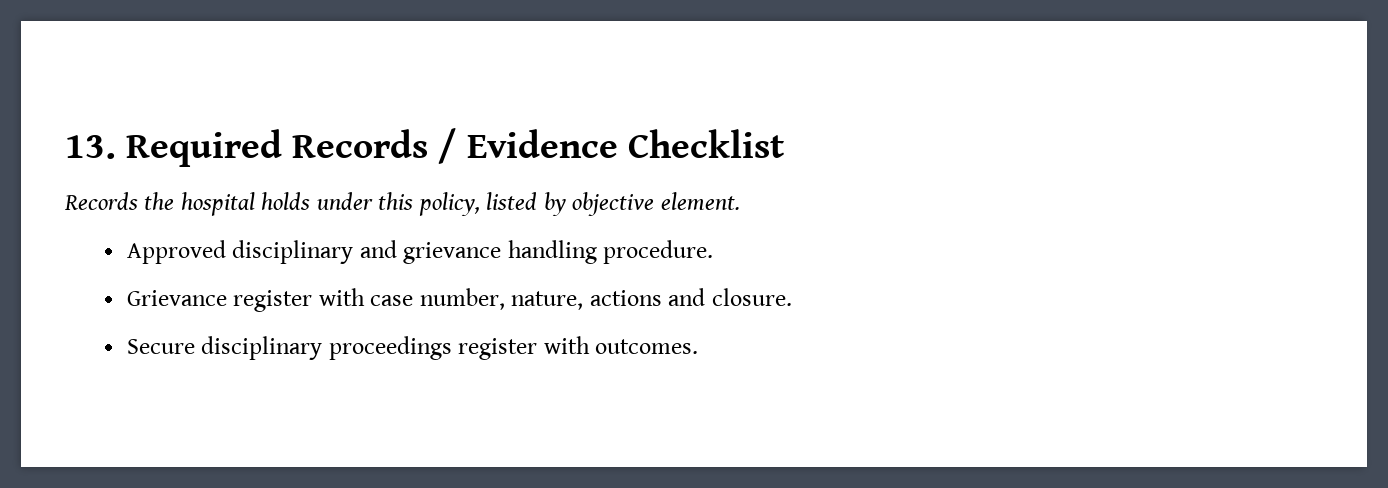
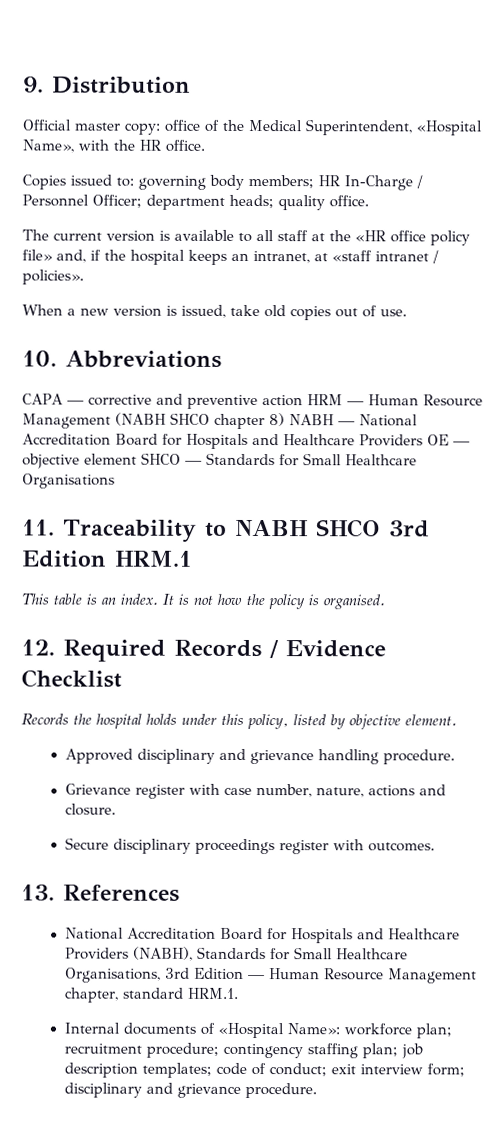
[65,135,116,159] 13. -> [23,76,191,94] [22,119,483,136] [22,139,205,153] [22,174,423,191] [22,194,369,211] [22,229,470,246] [22,249,439,265] [22,269,84,285] [22,304,407,321] [22,350,222,368] [22,393,483,410] [22,412,418,430] [22,433,470,449] [22,452,417,469] [22,473,115,489] [22,519,430,542] [21,550,193,568] [21,593,385,610] [21,639,55,656] 9. Distribution // Official master copy: office of the Medical Superintendent, «Hospital Name», with the HR office. // Copies issued to: governing body members; HR In-Charge / Personnel Officer; department heads; quality office. // The current version is available to all staff at the «HR office policy file» and, if the hospital keeps an intranet, at «staff intranet / policies». // When a new version is issued, take old copies out of use. // 10. Abbreviations // CAPA — corrective and preventive action HRM — Human Resource Management (NABH SHCO chapter 8) NABH — National Accreditation Board for Hospitals and Healthcare Providers OE — objective element SHCO — Standards for Small Healthcare Organisations // 11. Traceability to NABH SHCO 3rd Edition HRM.1 // This table is an index. It is not how the policy is organised. // 12.
(699, 346) none -> [21,884,180,902] [64,927,460,944] [64,946,408,961] [64,967,477,984] [64,987,239,1003] [63,1022,452,1039] [63,1042,423,1059] [63,1062,465,1078] [63,1082,317,1099] // 13. References // National Accreditation Board for Hospitals and Healthcare Providers (NABH), Standards for Small Healthcare Organisations, 3rd Edition — Human Resource Management chapter, standard HRM.1. // Internal documents of «Hospital Name»: workforce plan; recruitment procedure; contingency staffing plan; job description templates; code of conduct; exit interview form; disciplinary and grievance procedure.

